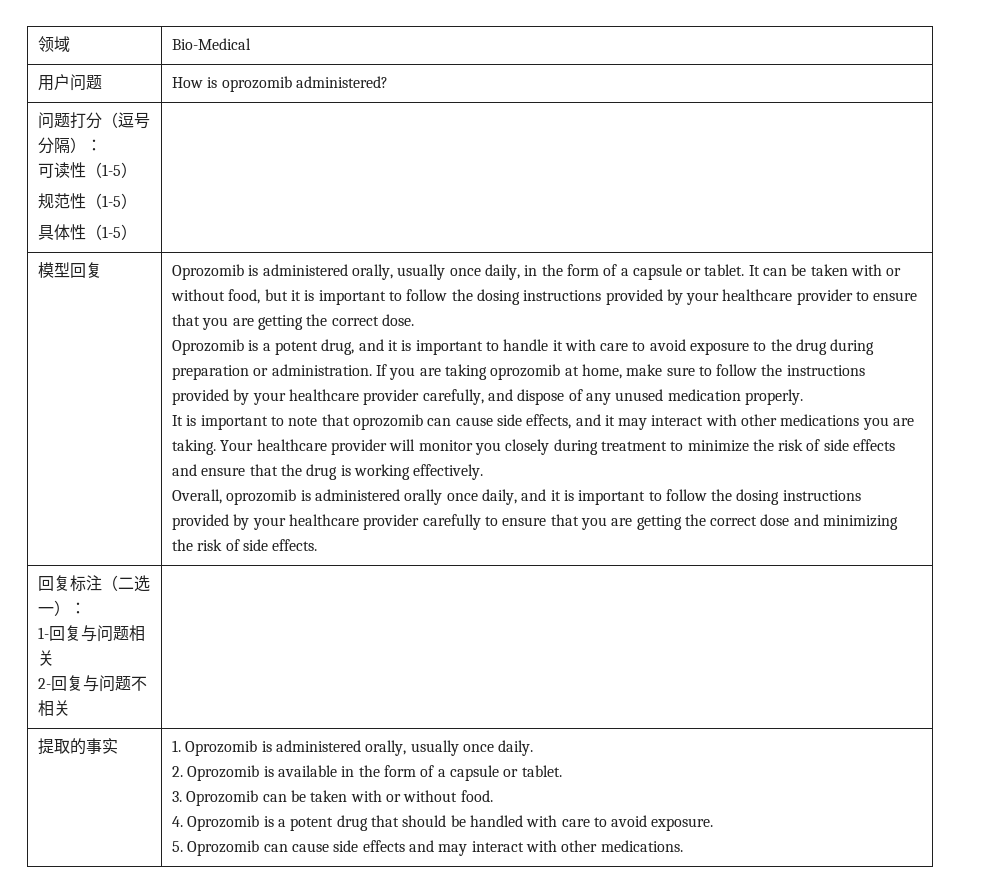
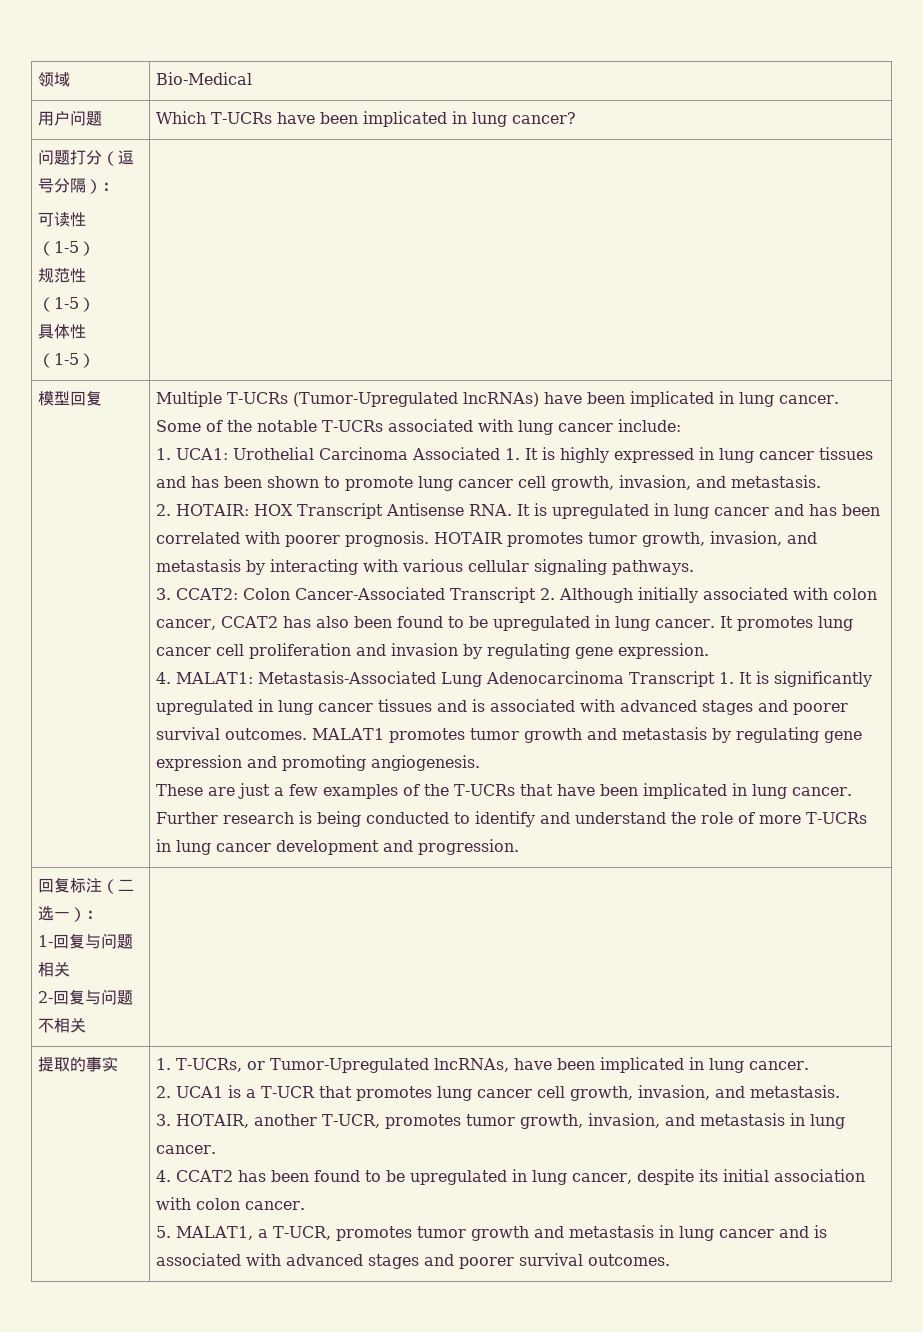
[172,76,388,92] How is oprozomib administered? -> [156,111,577,127] Which T-UCRs have been implicated in lung cancer?
[172,264,902,280] [171,289,918,305] [172,314,414,330] [172,339,875,355] [172,364,865,380] [172,389,803,405] [172,414,915,430] [172,439,896,455] [172,464,484,480] [172,489,861,505] [172,514,899,530] [172,539,318,551] Oprozomib is administered orally, usually once daily, in the form of a capsule or tablet. It can be taken with or without food, but it is important to follow the dosing instructions provided by your healthcare provider to ensure that you are getting the correct dose. // Oprozomib is a potent drug, and it is important to handle it with care to avoid exposure to the drug during preparation or administration. If you are taking oprozomib at home, make sure to follow the instructions provided by your healthcare provider carefully, and dispose of any unused medication properly. // It is important to note that oprozomib can cause side effects, and it may interact with other medications you are taking. Your healthcare provider will monitor you closely during treatment to minimize the risk of side effects and ensure that the drug is working effectively. // Overall, oprozomib is administered orally once daily, and it is important to follow the dosing instructions provided by your healthcare provider carefully to ensure that you are getting the correct dose and minimizing the risk of side effects. -> [156,391,840,407] [156,419,682,435] [156,447,874,463] [156,475,822,491] [156,503,881,519] [156,531,818,547] [156,559,695,575] [156,587,878,603] [156,615,854,631] [156,643,710,659] [156,671,873,687] [156,699,849,715] [156,727,863,743] [156,755,481,771] [156,783,853,799] [156,811,868,827] [156,839,520,855] Multiple T-UCRs (Tumor-Upregulated lncRNAs) have been implicated in lung cancer. Some of the notable T-UCRs associated with lung cancer include: // 1. UCA1: Urothelial Carcinoma Associated 1. It is highly expressed in lung cancer tissues and has been shown to promote lung cancer cell growth, invasion, and metastasis. // 2. HOTAIR: HOX Transcript Antisense RNA. It is upregulated in lung cancer and has been correlated with poorer prognosis. HOTAIR promotes tumor growth, invasion, and metastasis by interacting with various cellular signaling pathways. // 3. CCAT2: Colon Cancer-Associated Transcript 2. Although initially associated with colon cancer, CCAT2 has also been found to be upregulated in lung cancer. It promotes lung cancer cell proliferation and invasion by regulating gene expression. // 4. MALAT1: Metastasis-Associated Lung Adenocarcinoma Transcript 1. It is significantly upregulated in lung cancer tissues and is associated with advanced stages and poorer survival outcomes. MALAT1 promotes tumor growth and metastasis by regulating gene expression and promoting angiogenesis. // These are just a few examples of the T-UCRs that have been implicated in lung cancer. Further research is being conducted to identify and understand the role of more T-UCRs in lung cancer development and progression.
[185,740,534,756] [172,765,562,781] [172,790,493,806] [172,815,714,831] [172,840,683,856] Oprozomib is administered orally, usually once daily. // 2. Oprozomib is available in the form of a capsule or tablet. // 3. Oprozomib can be taken with or without food. // 4. Oprozomib is a potent drug that should be handled with care to avoid exposure. // 5. Oprozomib can cause side effects and may interact with other medications. -> [176,1057,810,1073] [156,1085,841,1101] [156,1113,846,1129] [156,1145,217,1154] [156,1169,866,1185] [156,1197,306,1210] [156,1225,828,1241] [156,1253,671,1269] T-UCRs, or Tumor-Upregulated lncRNAs, have been implicated in lung cancer. // 2. UCA1 is a T-UCR that promotes lung cancer cell growth, invasion, and metastasis. // 3. HOTAIR, another T-UCR, promotes tumor growth, invasion, and metastasis in lung cancer. // 4. CCAT2 has been found to be upregulated in lung cancer, despite its initial association with colon cancer. // 5. MALAT1, a T-UCR, promotes tumor growth and metastasis in lung cancer and is associated with advanced stages and poorer survival outcomes.

